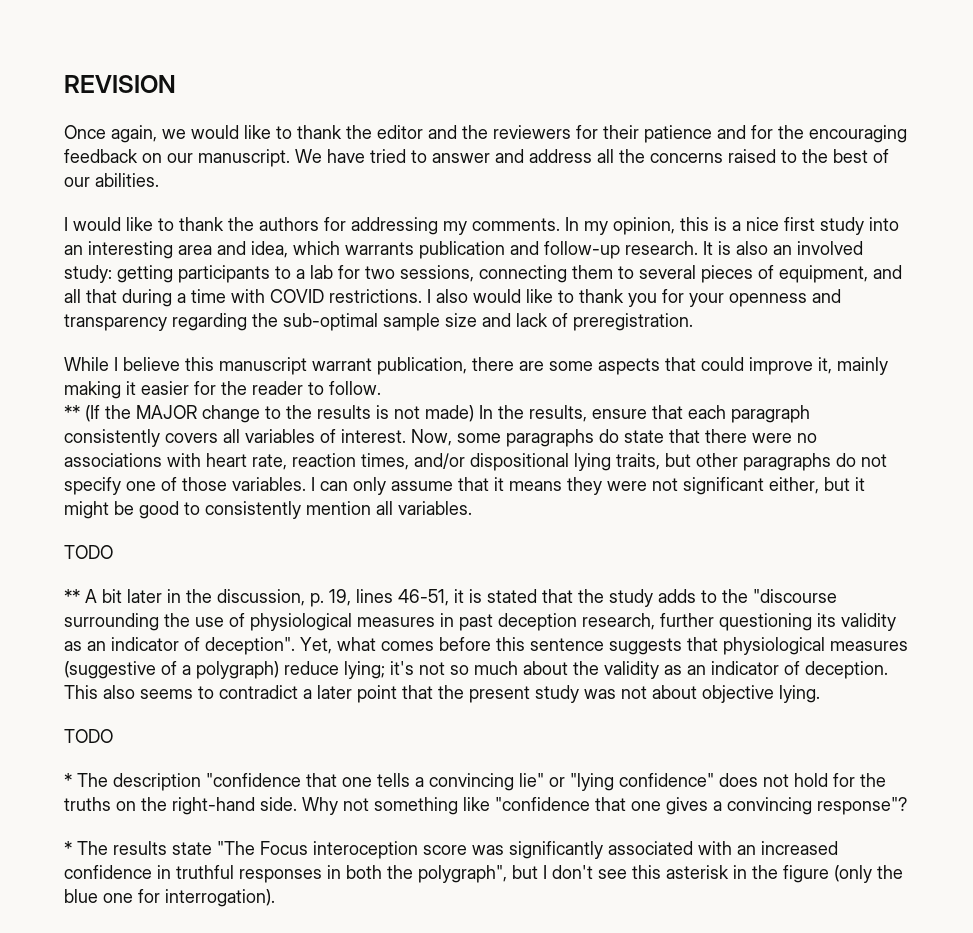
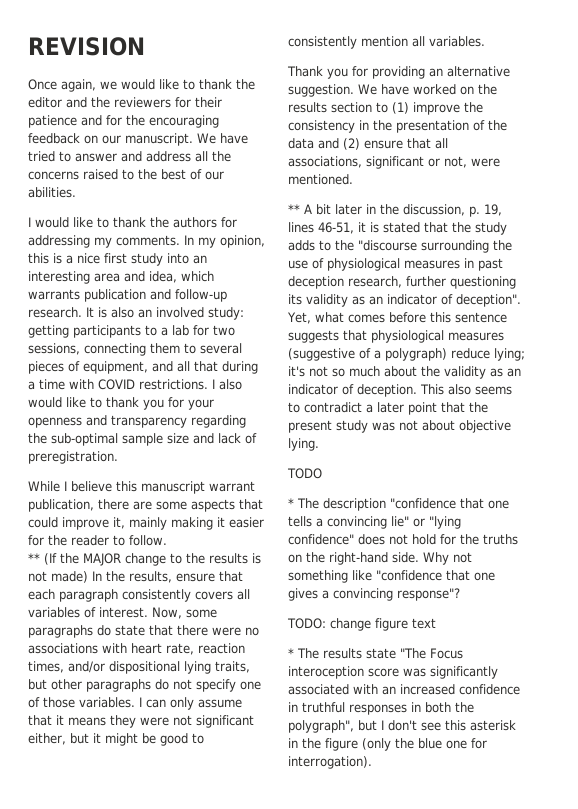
[64,545,113,559] TODO -> [287,66,510,79] [288,84,497,97] [288,102,483,115] [288,120,507,133] [288,138,448,150] [288,156,500,169] [288,174,353,185] Thank you for providing an alternative suggestion. We have worked on the results section to (1) improve the consistency in the presentation of the data and (2) ensure that all associations, significant or not, were mentioned.
(907, 806) none -> [287,618,436,631] // TODO: change figure text

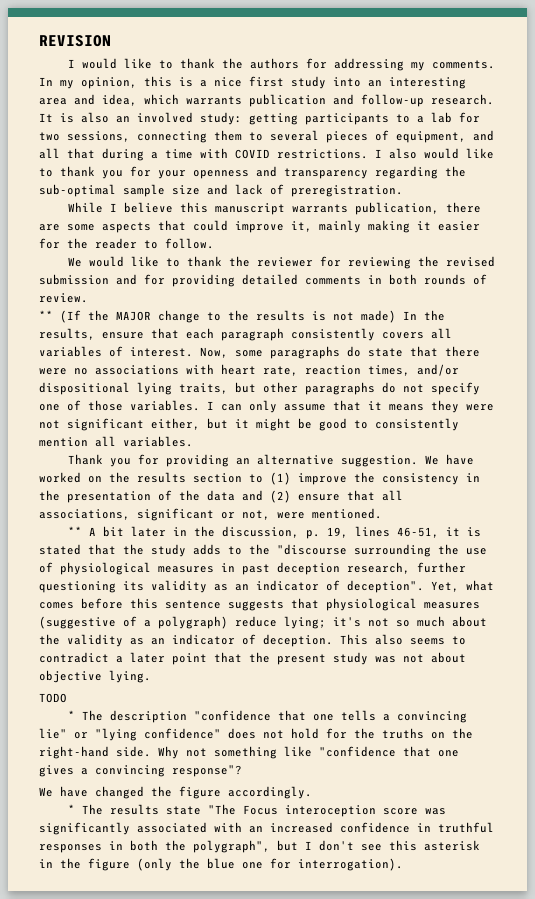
[28,79,255,92] [28,97,222,108] [28,115,219,128] [28,133,248,146] [28,151,231,162] [28,169,224,180] [28,187,76,198] // Once again, we would like to thank the editor and the reviewers for their patience and for the encouraging feedback on our manuscript. We have tried to answer and address all the concerns raised to the best of our abilities. -> (111, 41) none
[209,481,255,492] warrant -> [292,204,349,213] warrants
(167, 540) none -> [68,256,496,269] [39,274,487,287] [39,293,88,303] // We would like to thank the reviewer for reviewing the revised submission and for providing detailed comments in both rounds of review.
[287,618,436,631] TODO: change figure text -> [39,786,312,799] We have changed the figure accordingly.

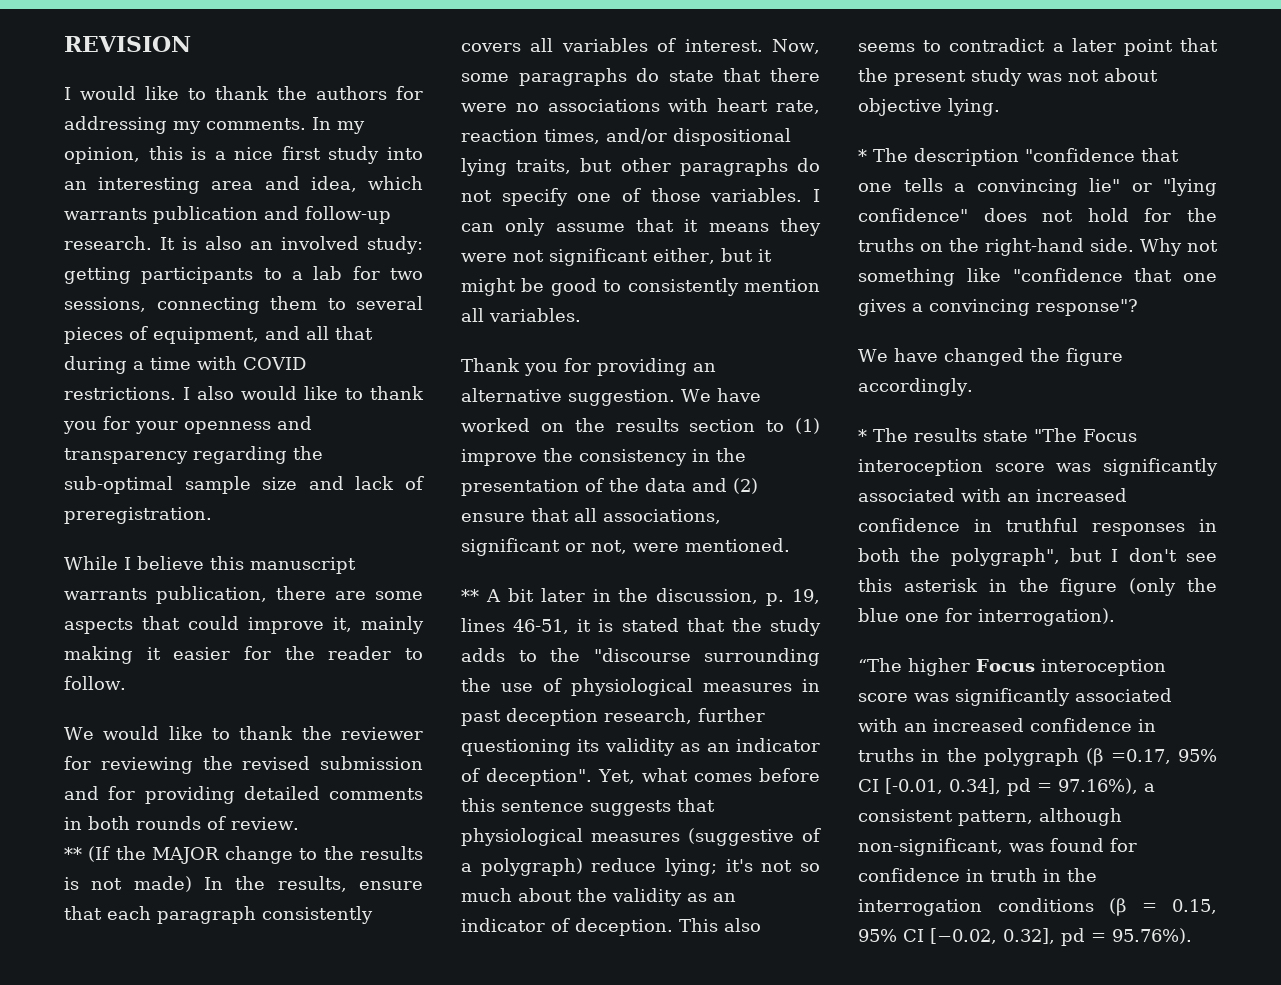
[39,693,67,703] // TODO -> (1000, 107) none
(403, 864) none -> [858,658,1166,676] [858,688,1172,706] [858,718,1156,732] [858,748,1217,766] [858,778,1155,796] [858,808,1122,826] [858,838,1137,856] [858,868,1097,882] [858,898,1217,916] [858,928,1192,946] // “The higher Focus interoception score was significantly associated with an increased confidence in truths in the polygraph (β =0.17, 95% CI [-0.01, 0.34], pd = 97.16%), a consistent pattern, although non-significant, was found for confidence in truth in the interrogation conditions (β = 0.15, 95% CI [−0.02, 0.32], pd = 95.76%).

